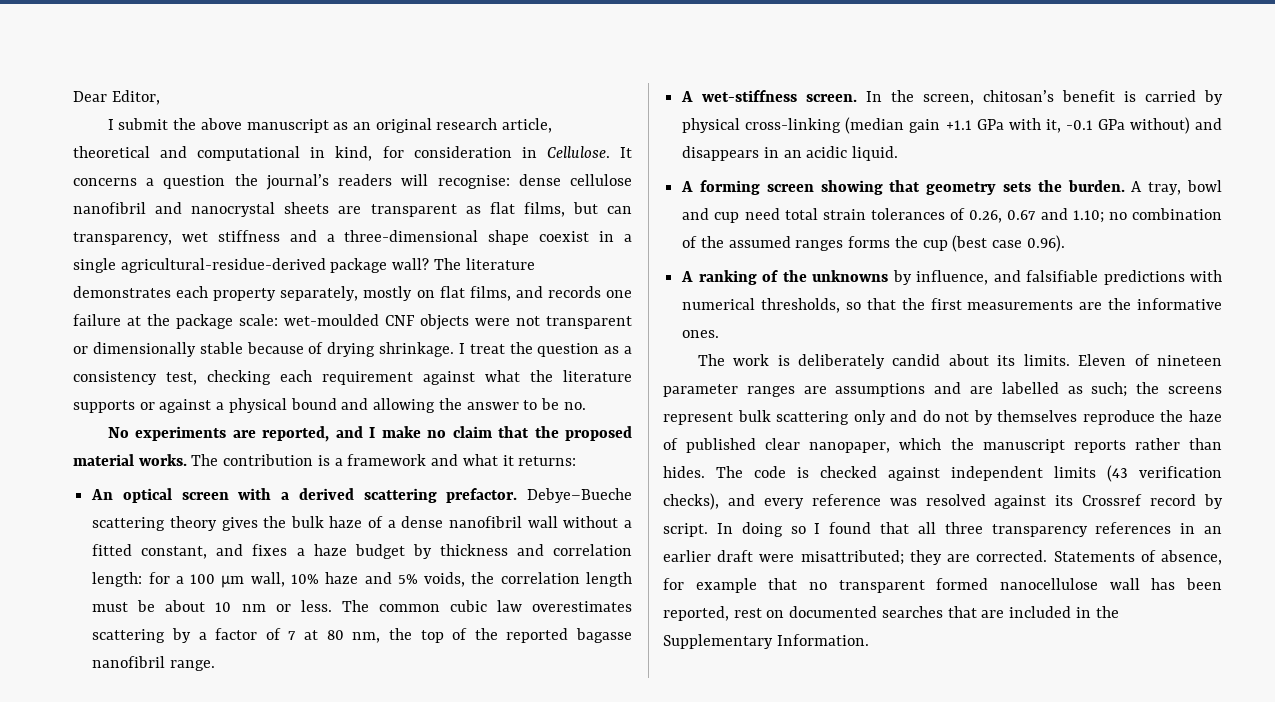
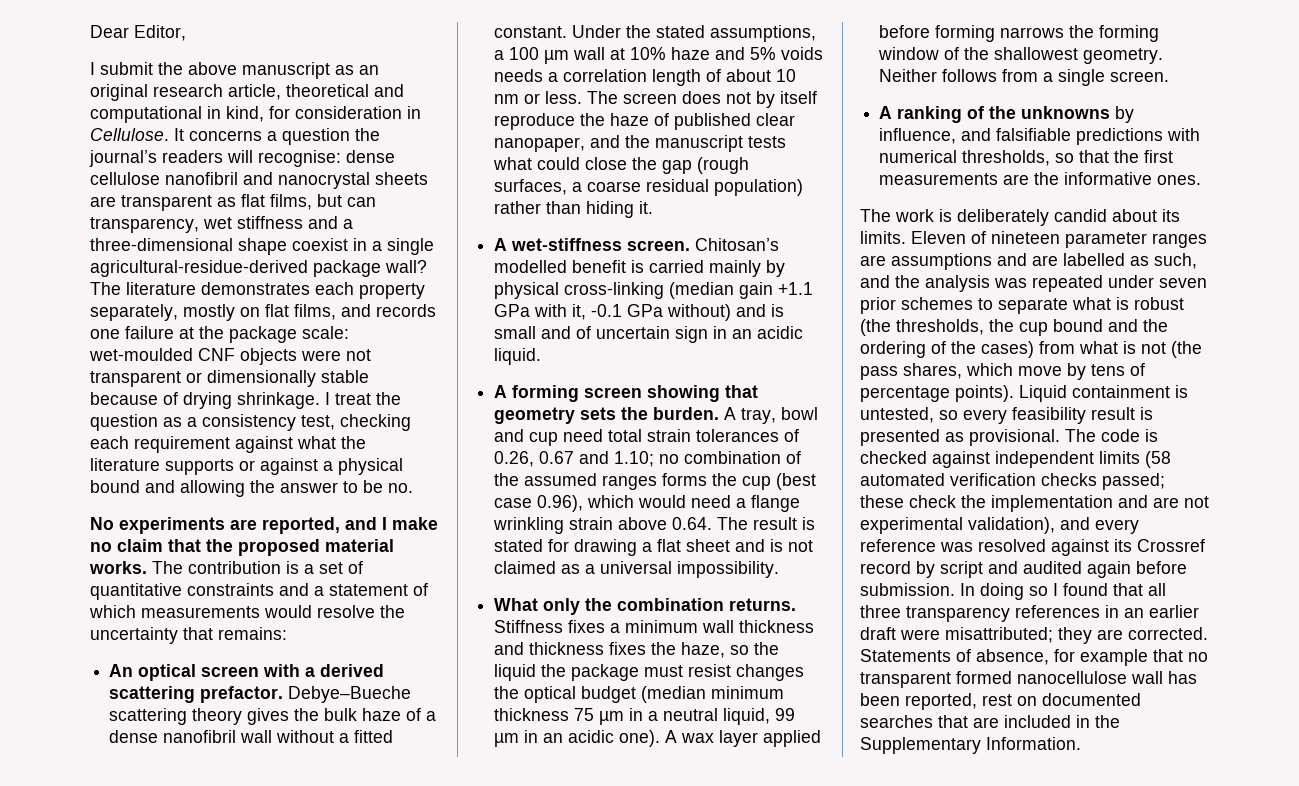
[347,454,577,466] framework and what it returns: -> [319,561,363,574] [90,583,428,600] [89,605,405,618] [90,627,287,644] set of quantitative constraints and a statement of which measurements would resolve the uncertainty that remains:
[141,544,632,559] [92,572,170,587] constant, and fixes a haze budget by thickness and correlation length: for -> [494,25,817,42] constant. Under the stated assumptions,
[250,572,285,587] wall, -> [573,47,626,60] wall at
[424,572,633,587] [92,600,156,612] voids, the correlation length must be -> [781,47,824,60] [494,69,722,86] voids needs a correlation length of
[378,600,632,612] [92,628,632,643] [92,656,215,671] common cubic law overestimates scattering by a factor of 7 at 80 nm, the top of the reported bagasse nanofibril range. -> [623,91,818,108] [494,113,796,130] [494,135,787,152] [493,157,750,174] [494,179,804,196] [494,201,654,218] screen does not by itself reproduce the haze of published clear nanopaper, and the manuscript tests what could close the gap (rough surfaces, a coarse residual population) rather than hiding it.
[866,90,1055,105] In the screen, chitosan’s -> [695,238,780,251] [494,260,568,273] Chitosan’s modelled
(1197, 96) none -> [709,260,762,277] mainly
[682,146,760,161] disappears -> [771,304,785,317] [494,326,709,343] is small and of uncertain sign
[1026,235,1065,252] 0.96). -> [537,495,801,512] [493,517,816,534] [494,539,814,556] [494,561,780,578] [494,598,797,615] [494,620,815,633] [494,642,780,658] [494,664,805,681] [494,686,785,703] [494,708,796,725] [494,730,822,747] [879,25,1160,42] [878,47,1164,64] [879,69,1170,86] 0.96), which would need a flange wrinkling strain above 0.64. The result is stated for drawing a flat sheet and is not claimed as a universal impossibility. // What only the combination returns. Stiffness fixes a minimum wall thickness and thickness fixes the haze, so the liquid the package must resist changes the optical budget (median minimum thickness 75 µm in a neutral liquid, 99 µm in an acidic one). A wax layer applied before forming narrows the forming window of the shallowest geometry. Neither follows from a single screen.
[1091,382,1222,397] [663,410,1222,425] [663,438,1222,453] [663,466,705,478] such; the screens represent bulk scattering only and do not by themselves reproduce the haze of published clear nanopaper, which the manuscript reports rather than hides. -> [1154,253,1197,269] [860,275,1207,292] [860,297,1184,314] [860,319,1168,336] [860,341,1202,358] [860,363,1145,380] [860,385,1188,402] [860,407,1153,424] [860,429,1060,446] such, and the analysis was repeated under seven prior schemes to separate what is robust (the thresholds, the cup bound and the ordering of the cases) from what is not (the pass shares, which move by tens of percentage points). Liquid containment is untested, so every feasibility result is presented as provisional.
[1107,465,1222,482] [663,493,719,510] (43 verification checks), -> [1145,451,1171,468] [860,473,1165,490] [860,495,1209,512] [860,517,1055,534] (58 automated verification checks passed; these check the implementation and are not experimental validation),
[663,523,708,537] script. -> [940,561,1187,578] [860,583,955,596] script and audited again before submission.

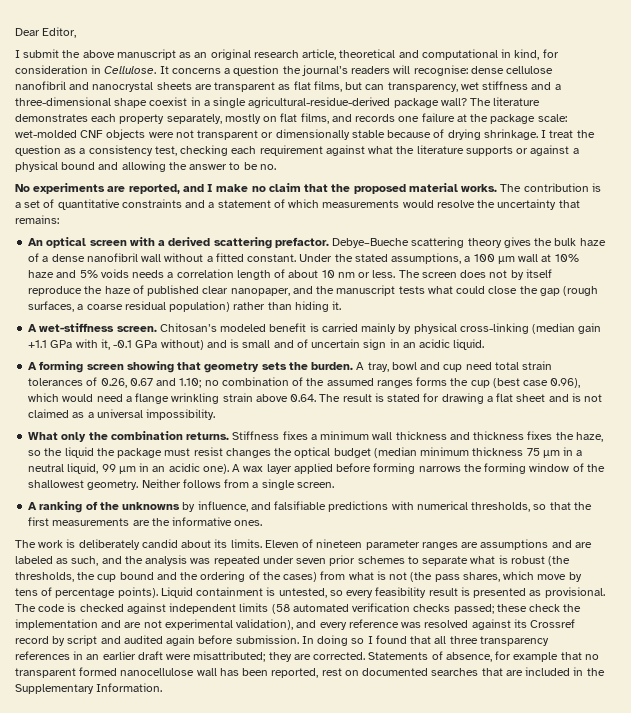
[89,348,193,361] wet-moulded -> [15,130,77,138] wet-molded
[494,260,568,273] modelled -> [220,324,267,332] modeled
[1063,253,1125,266] labelled -> [15,556,53,564] labeled

